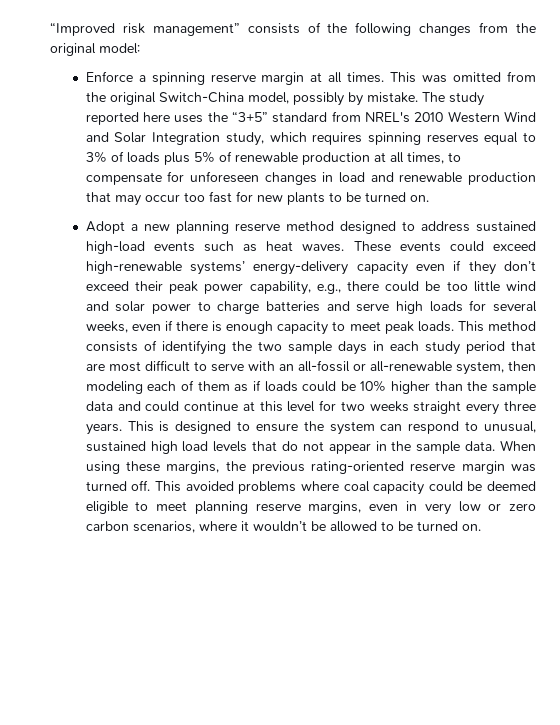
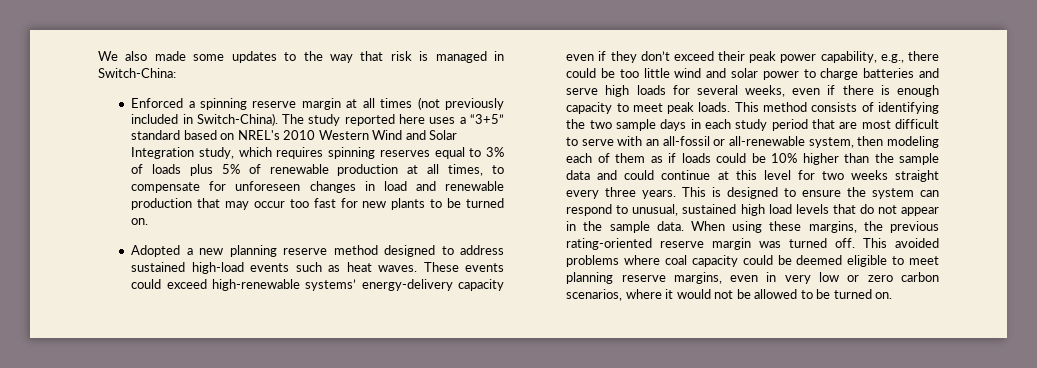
[50,22,537,36] [50,43,140,56] [85,71,133,82] “Improved risk management” consists of the following changes from the original model: // Enforce -> [98,51,505,63] [98,68,176,78] [131,98,184,108] We also made some updates to the way that risk is managed in Switch-China: // Enforced
[347,71,537,83] [85,92,418,106] times. This was omitted from the original Switch-China model, possibly by mistake. -> [380,97,505,110] [131,113,278,126] times (not previously included in Switch-China).
[207,112,228,122] the -> [459,117,466,124] a
[331,111,361,122] from -> [183,130,235,140] based on
[85,221,125,234] Adopt -> [131,245,181,257] Adopted
[252,521,307,532] wouldn’t -> [676,289,734,299] would not

